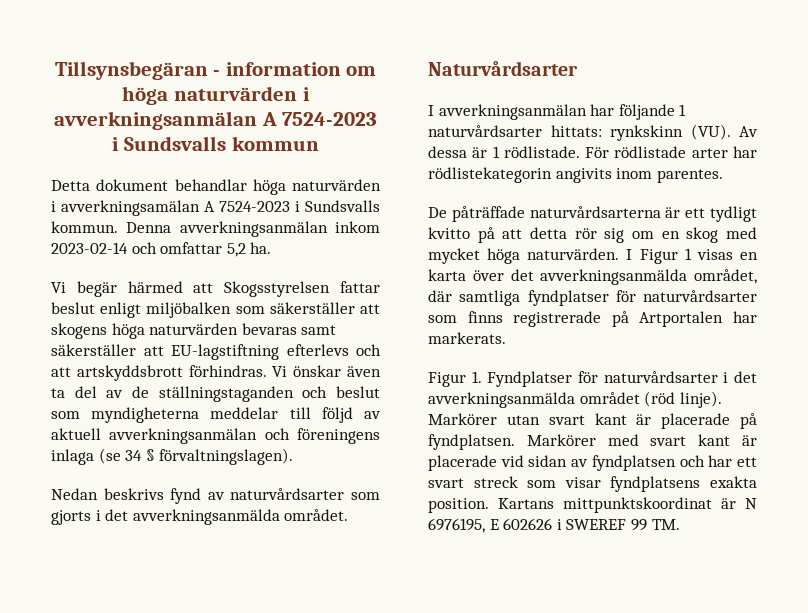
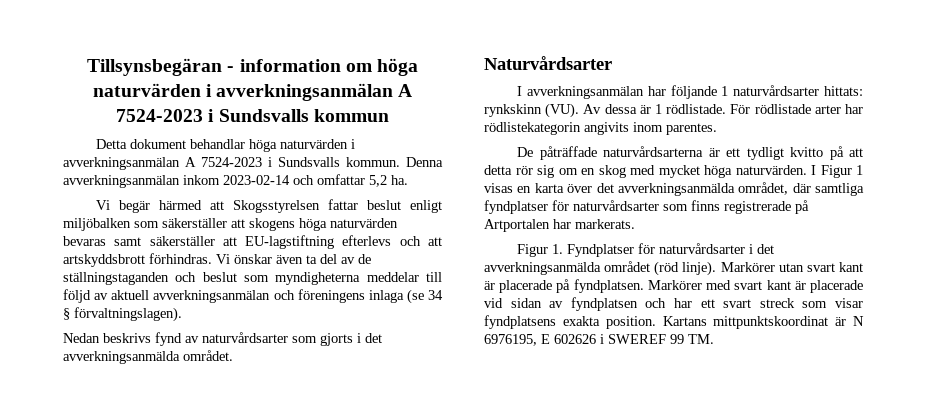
[61,200,200,216] avverkningsamälan -> [63,157,180,170] avverkningsanmälan

